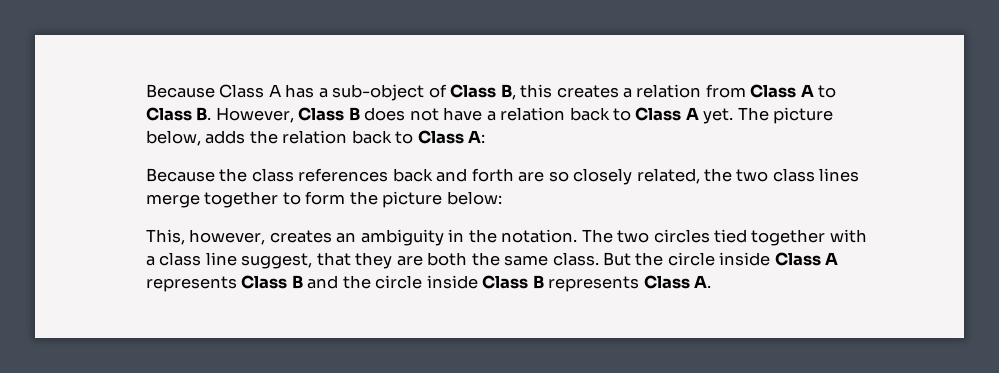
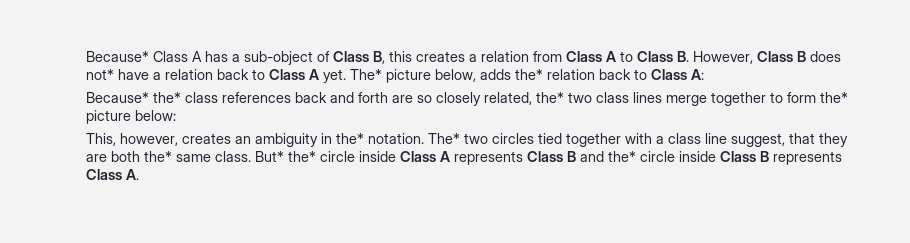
[146,84,216,98] Because -> [85,51,149,62] Because*
[409,108,439,121] not -> [85,69,114,80] not*
[737,107,769,121] The -> [349,69,382,80] The*
[249,130,278,144] the -> [514,69,543,80] the*
[146,168,248,182] Because the -> [85,92,181,103] Because* the*
[704,168,733,182] the -> [535,92,564,103] the*
[349,191,378,205] the -> [819,92,848,103] the*
[468,229,613,243] the notation. The -> [335,133,460,144] the* notation. The*
[471,252,500,266] the -> [143,151,172,162] the*
[603,252,664,266] But the -> [254,151,316,162] But* the*
[342,275,371,289] the -> [607,151,636,162] the*

